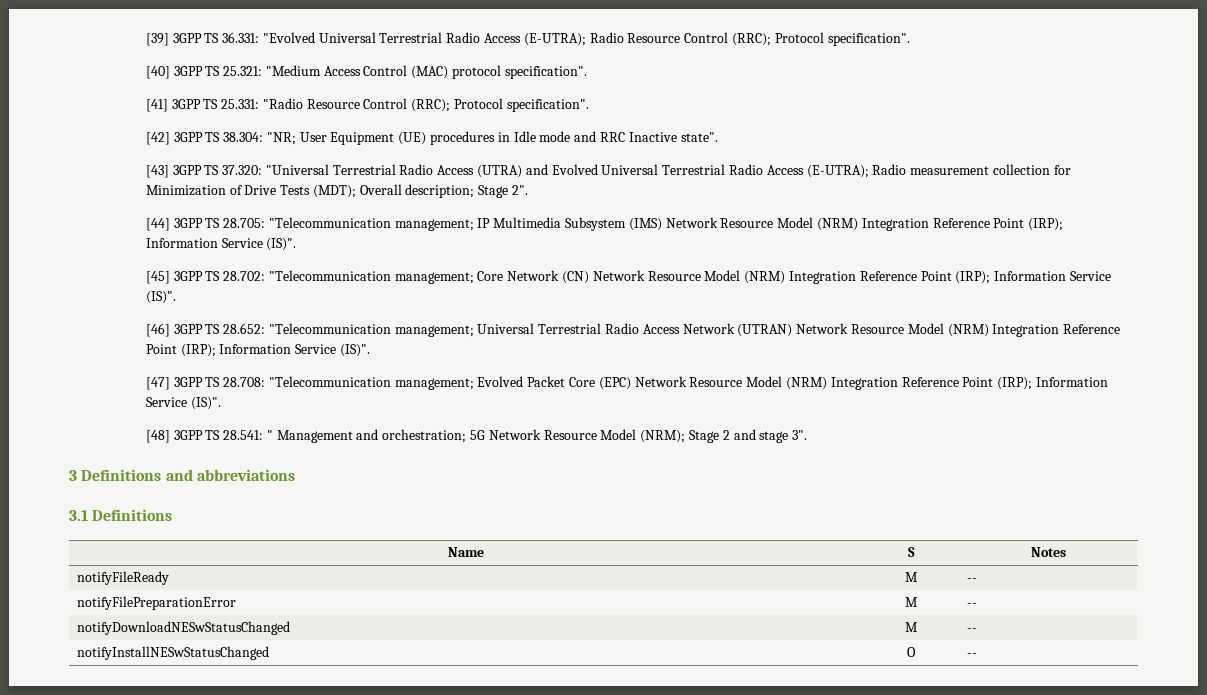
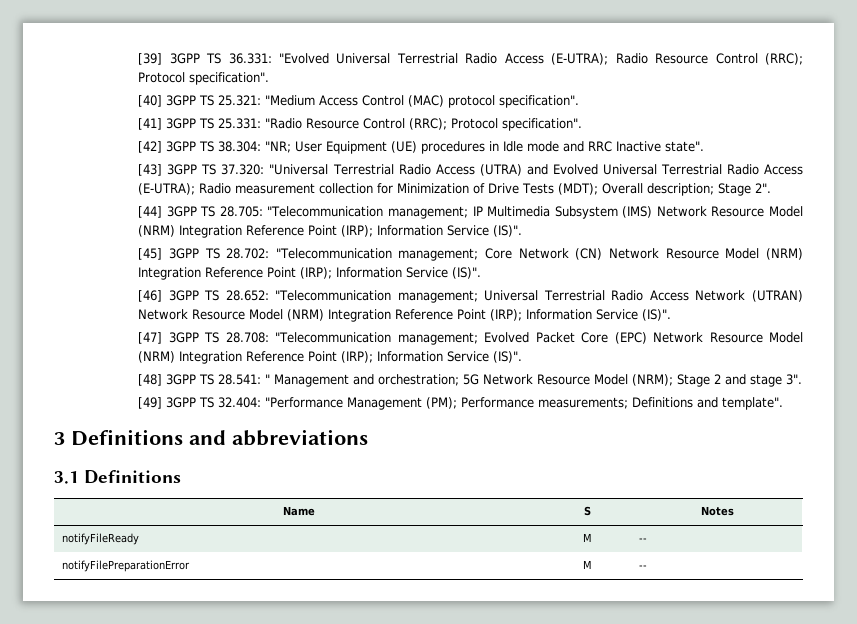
(808, 435) none -> [138,397,784,410] // [49] 3GPP TS 32.404: "Performance Management (PM); Performance measurements; Definitions and template".
[76,621,290,635] [905,622,918,632] [966,628,977,632] [76,646,269,660] [907,647,916,657] [966,653,977,657] // notifyDownloadNESwStatusChanged | M | -- // notifyInstallNESwStatusChanged | O | -- -> (648, 567) none

